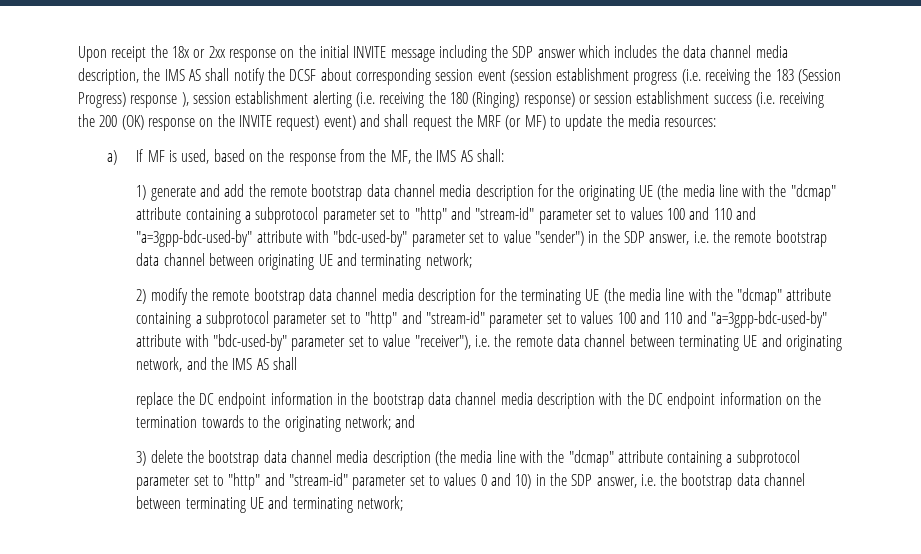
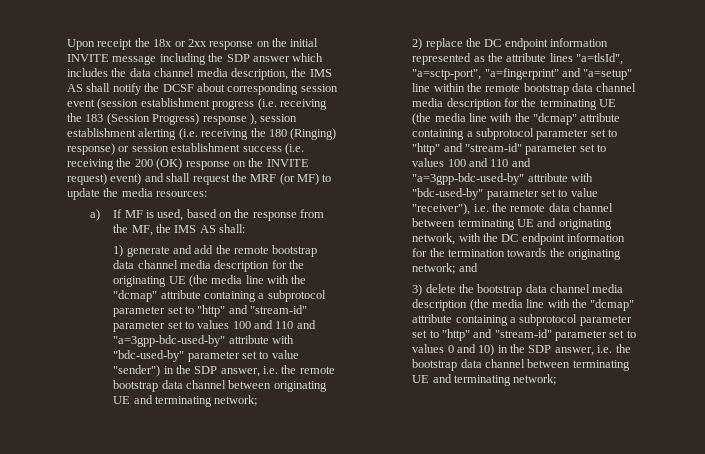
[150,288,188,305] modify -> [425,38,608,50] [412,53,623,65] [412,68,633,80] [412,83,465,92] replace the DC endpoint information represented as the attribute lines "a=tlsId", "a=sctp-port", "a=fingerprint" and "a=setup" line within
[186,357,297,370] [136,392,595,409] and the IMS AS shall // replace the DC endpoint information in the bootstrap data channel media description -> (456, 239) none
[785,396,800,405] on -> [412,248,428,257] for
[248,417,260,428] to -> (547, 252) none

